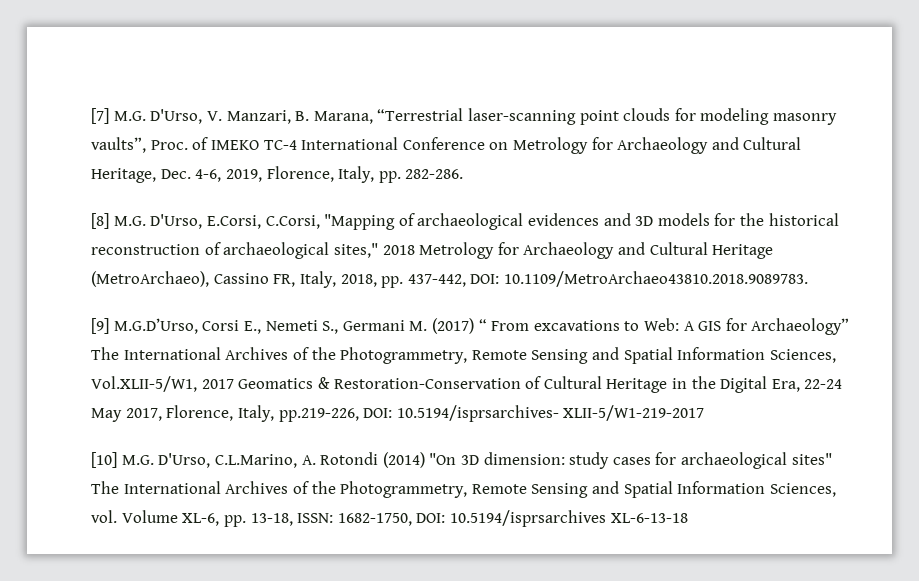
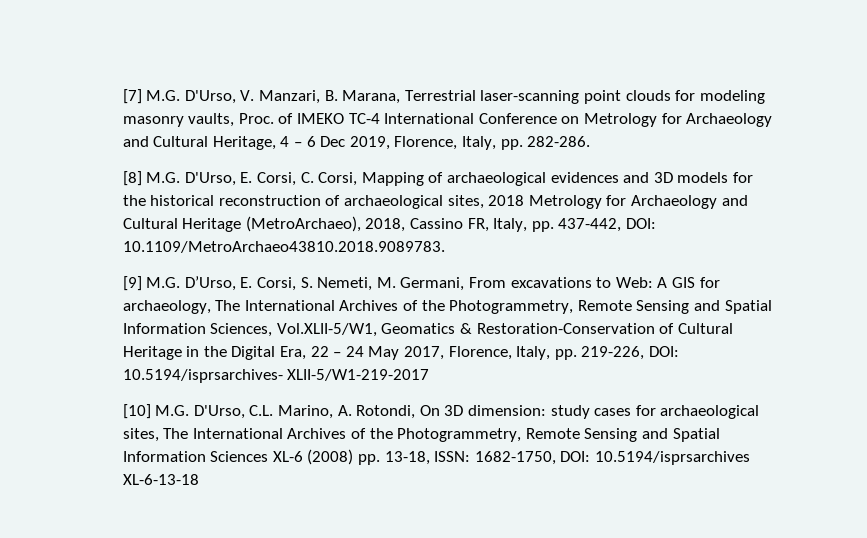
[377,108,464,121] “Terrestrial -> [404,90,476,101] Terrestrial
[91,137,147,153] vaults”, -> [188,113,235,127] vaults,
[160,169,222,182] Dec. 4-6, -> [280,136,346,147] 4 – 6 Dec
[207,214,396,230] E.Corsi, C.Corsi, "Mapping -> [240,172,424,186] E. Corsi, C. Corsi, Mapping
[334,243,379,258] sites," -> [447,195,484,209] sites,
(210, 279) none -> [365,218,406,232] 2018,
[340,274,377,287] 2018, -> (528, 225) none
[113,318,487,334] M.G.D’Urso, Corsi E., Nemeti S., Germani M. (2017) “ -> [146,276,465,291] M.G. D’Urso, E. Corsi, S. Nemeti, M. Germani,
[751,318,850,335] Archaeology” -> [122,300,211,314] archaeology,
[201,379,234,389] 2017 -> (377, 330) none
[804,379,843,389] 22-24 -> [310,346,364,357] 22 – 24
[278,408,359,422] pp.219-226, -> [554,346,645,360] pp. 219-226,
[215,452,457,468] C.L.Marino, A. Rotondi (2014) "On -> [249,405,440,419] C.L. Marino, A. Rotondi, On
[791,453,832,465] sites" -> [122,428,159,442] sites,
[769,483,836,497] [91,510,220,526] Sciences, vol. Volume XL-6, -> [210,449,354,465] Sciences XL-6 (2008)

